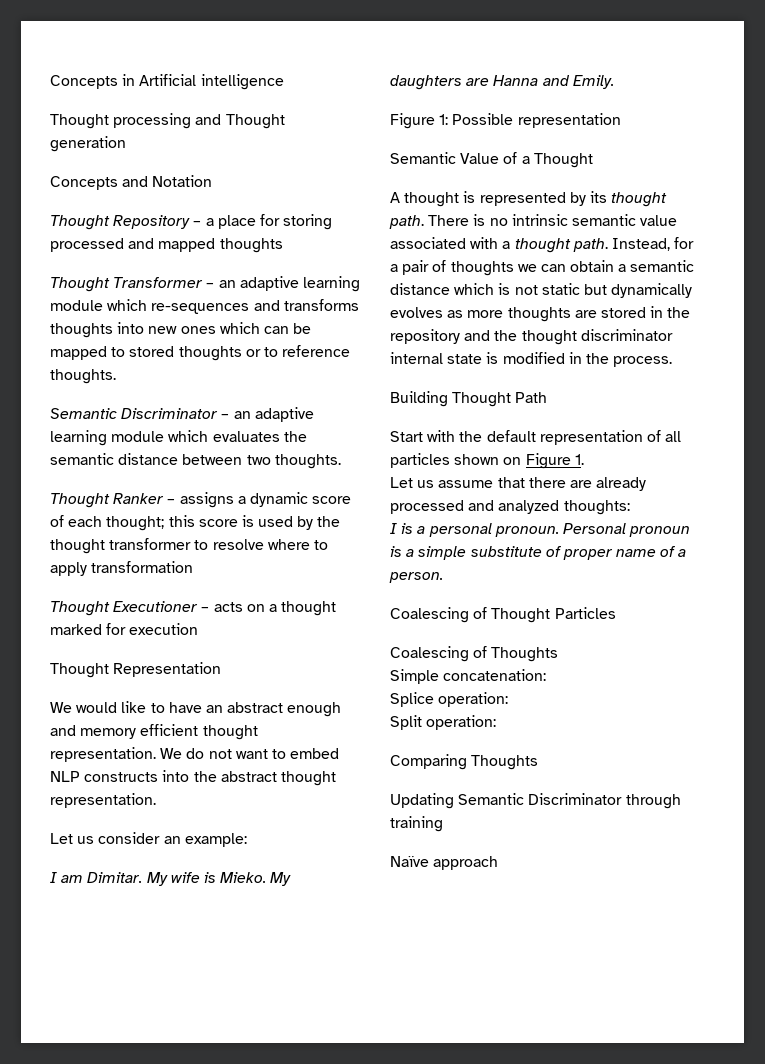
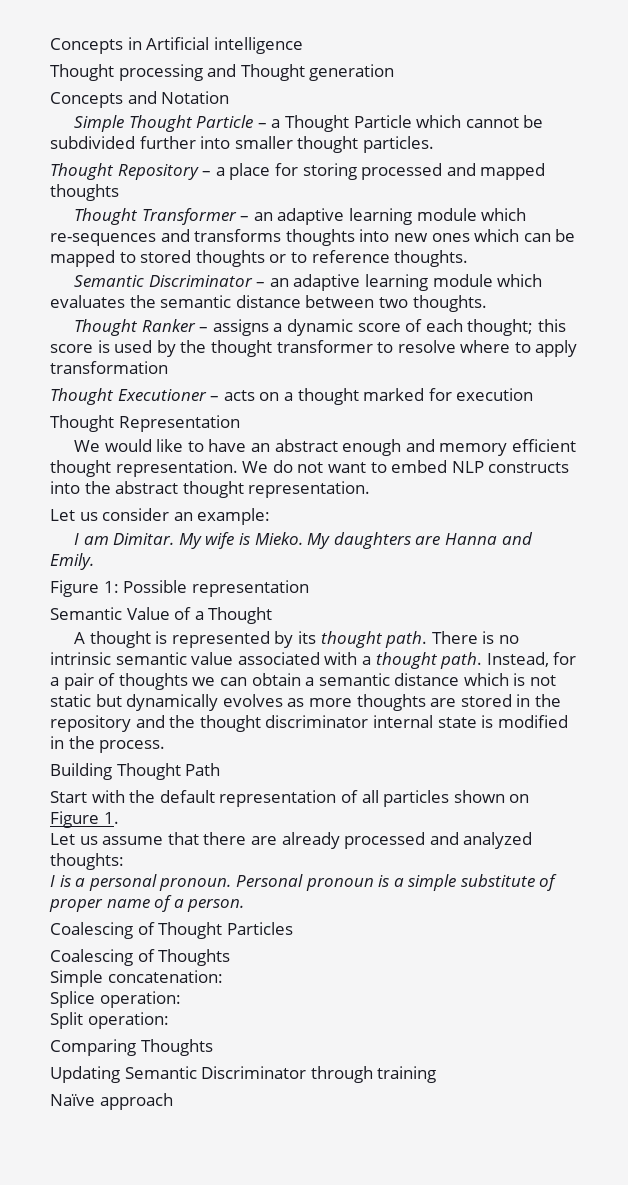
(213, 181) none -> [74,115,544,132] [50,136,434,153] // Simple Thought Particle – a Thought Particle which cannot be subdivided further into smaller thought particles.

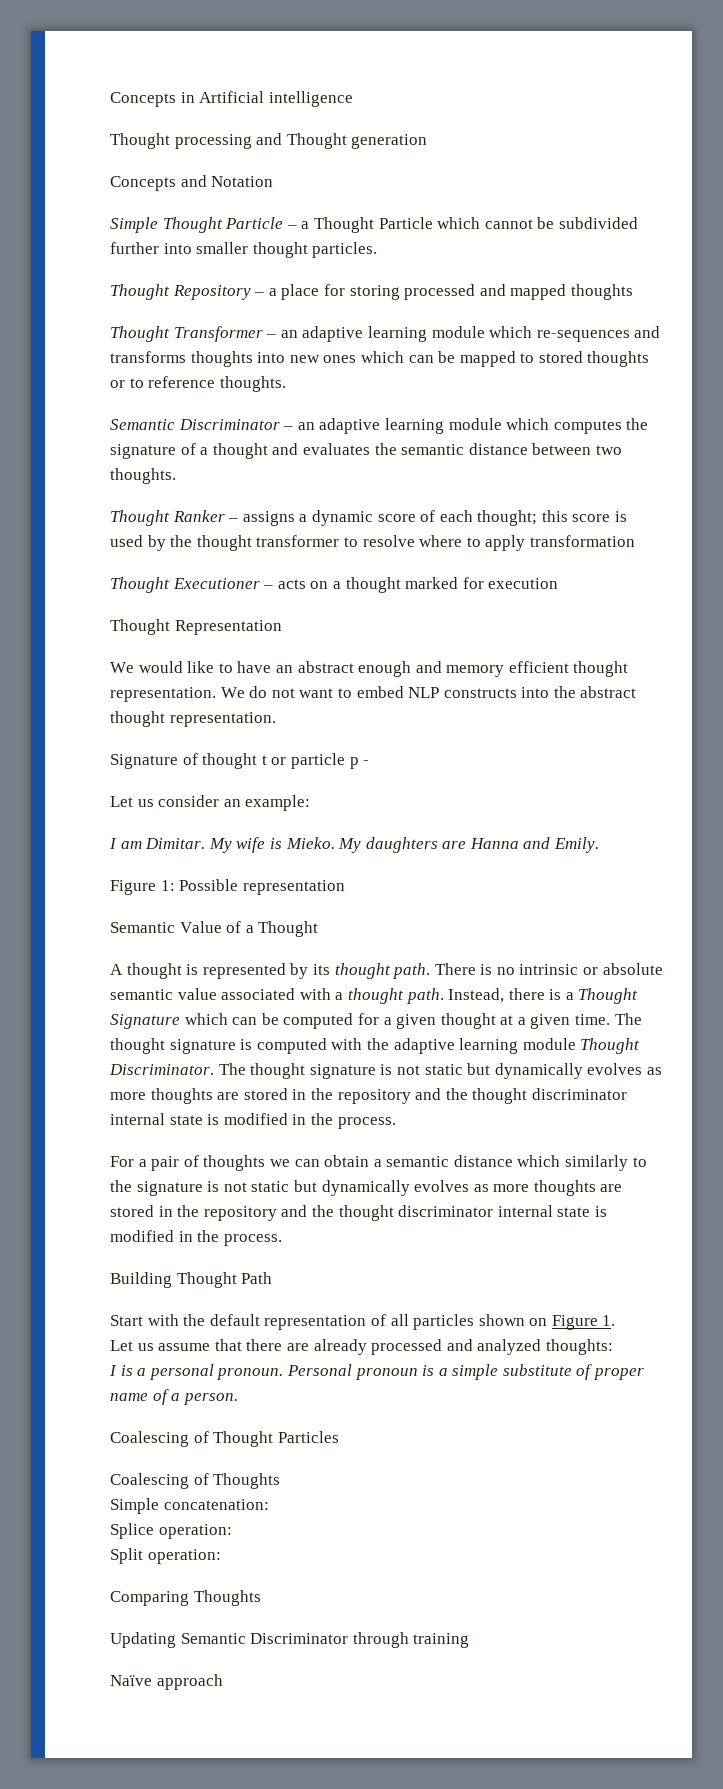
(543, 280) none -> [553,418,649,434] [110,443,299,459] computes the signature of a thought and
(371, 489) none -> [110,753,370,769] // Signature of thought t or particle p -
(111, 658) none -> [583,963,663,975] or absolute
[553,652,577,665] for -> [508,988,639,1004] [110,1013,642,1029] [110,1038,641,1054] [109,1063,662,1079] [110,1088,627,1104] [110,1113,396,1129] [110,1156,134,1167] there is a Thought Signature which can be computed for a given thought at a given time. The thought signature is computed with the adaptive learning module Thought Discriminator. The thought signature is not static but dynamically evolves as more thoughts are stored in the repository and the thought discriminator internal state is modified in the process. // For
(509, 679) none -> [565,1155,647,1171] [110,1180,203,1196] similarly to the signature

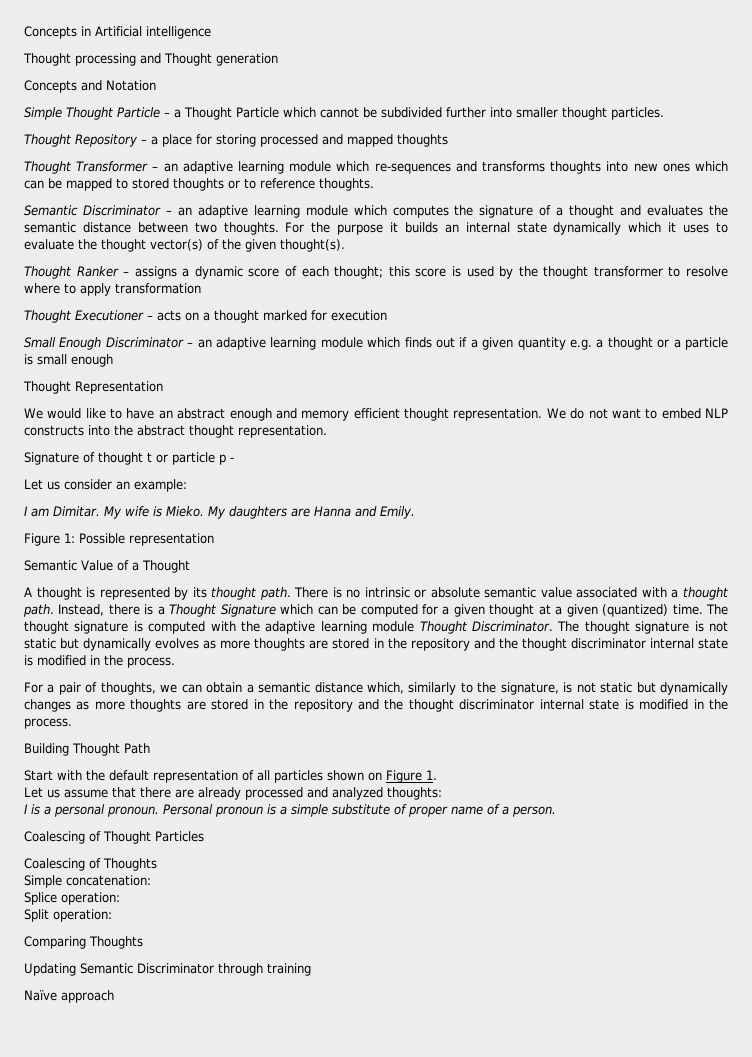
(176, 476) none -> [285,222,728,235] [24,239,345,252] For the purpose it builds an internal state dynamically which it uses to evaluate the thought vector(s) of the given thought(s).
(559, 583) none -> [24,337,728,350] [24,354,113,367] // Small Enough Discriminator – an adaptive learning module which finds out if a given quantity e.g. a thought or a particle is small enough
(571, 1021) none -> [602,604,669,617] (quantized)
[203,1155,266,1171] thoughts -> [100,682,156,695] thoughts,
[517,1155,561,1167] which -> [366,682,404,694] which,
[136,1180,470,1196] signature is not static but dynamically evolves -> [500,682,729,695] [24,699,71,712] signature, is not static but dynamically changes

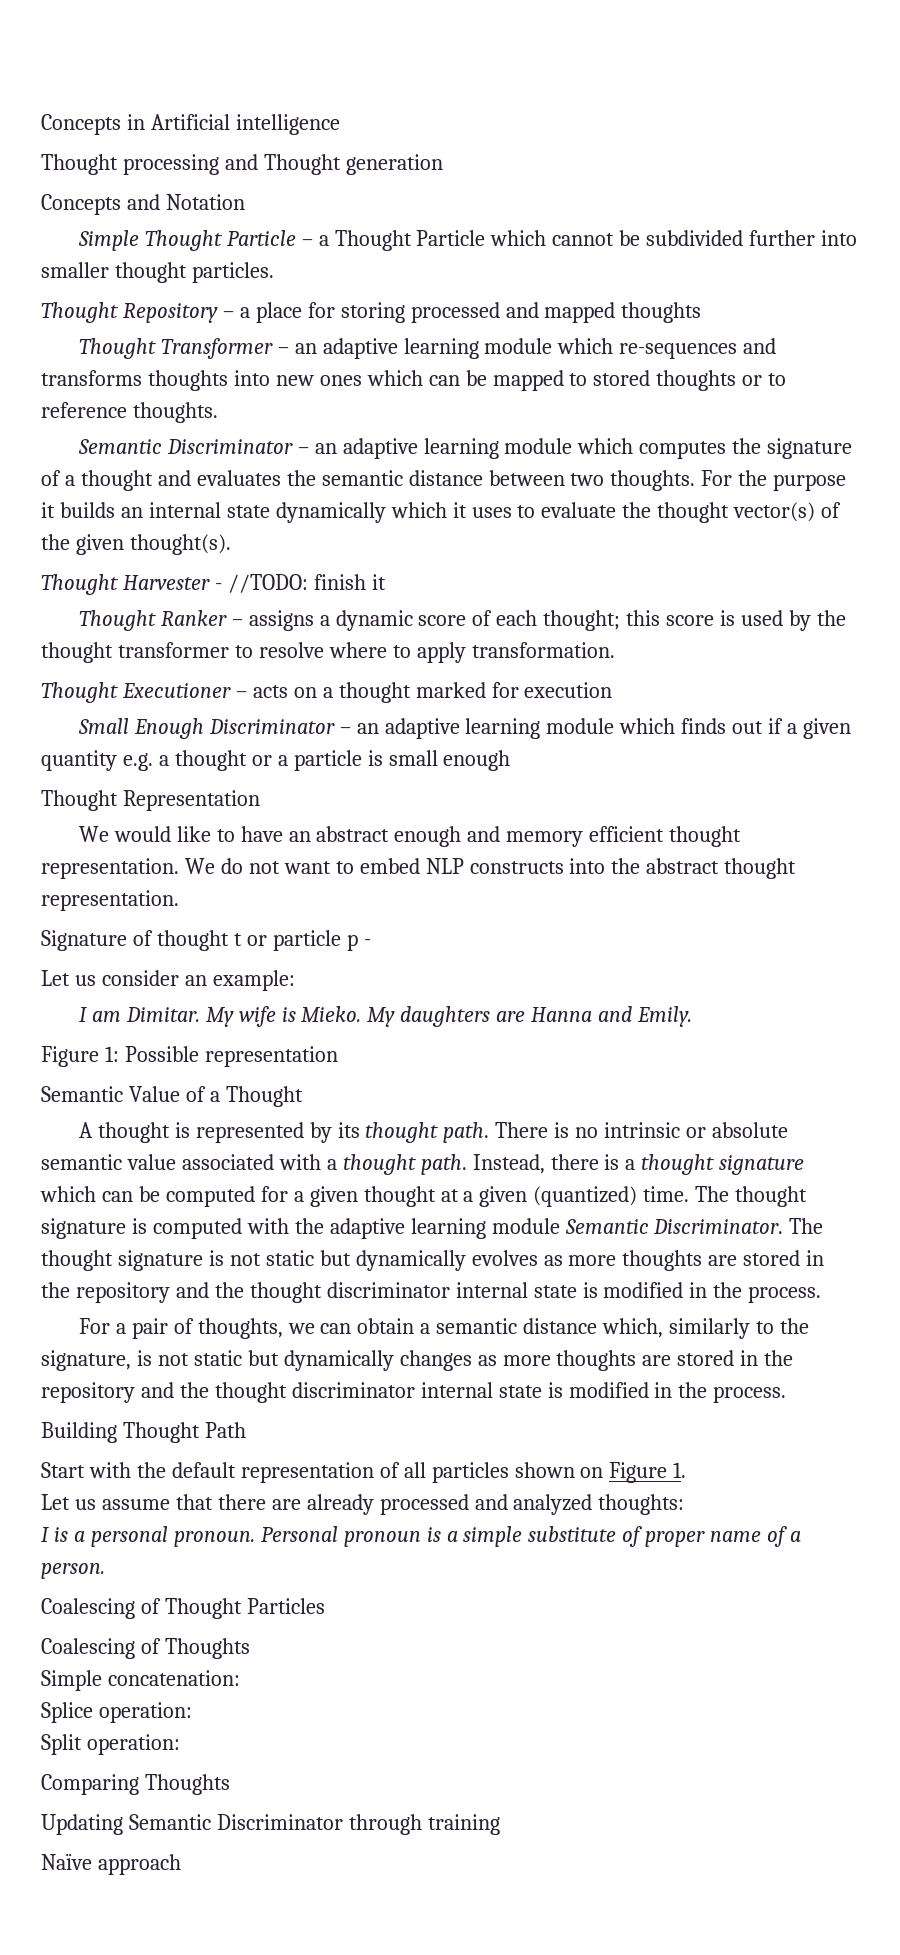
(345, 245) none -> [41,574,386,595] // Thought Harvester - //TODO: finish it
[115,283,201,294] transformation -> [471,642,615,658] transformation.
[169,604,276,617] Thought Signature -> [641,1154,805,1175] thought signature
[419,621,467,634] Thought -> [564,1219,649,1234] Semantic

